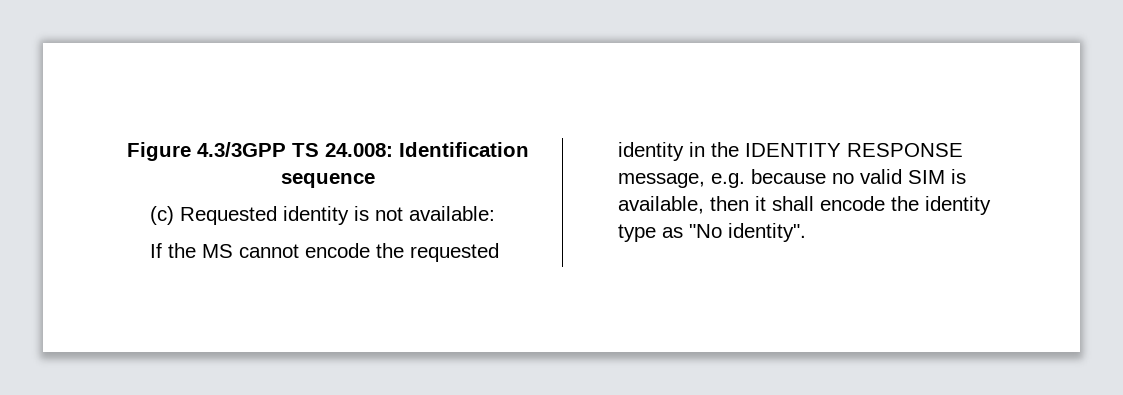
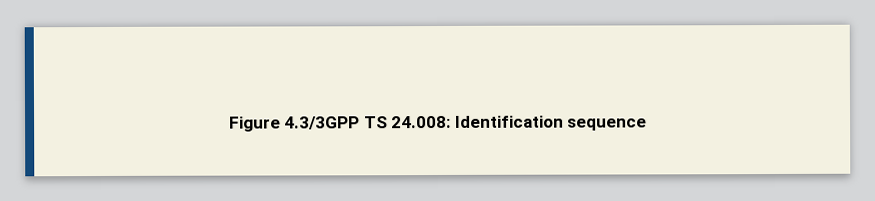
[149,206,495,225] [149,243,499,262] [617,142,963,161] [617,169,966,188] [617,196,991,215] [617,223,806,242] // (c) Requested identity is not available: // If the MS cannot encode the requested identity in the IDENTITY RESPONSE message, e.g. because no valid SIM is available, then it shall encode the identity type as "No identity". -> (648, 124) none

